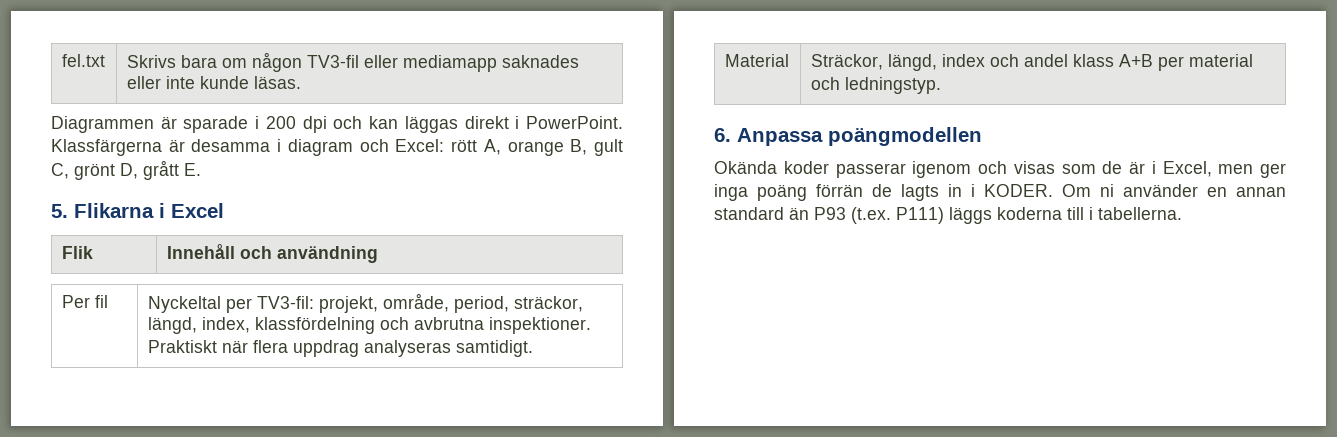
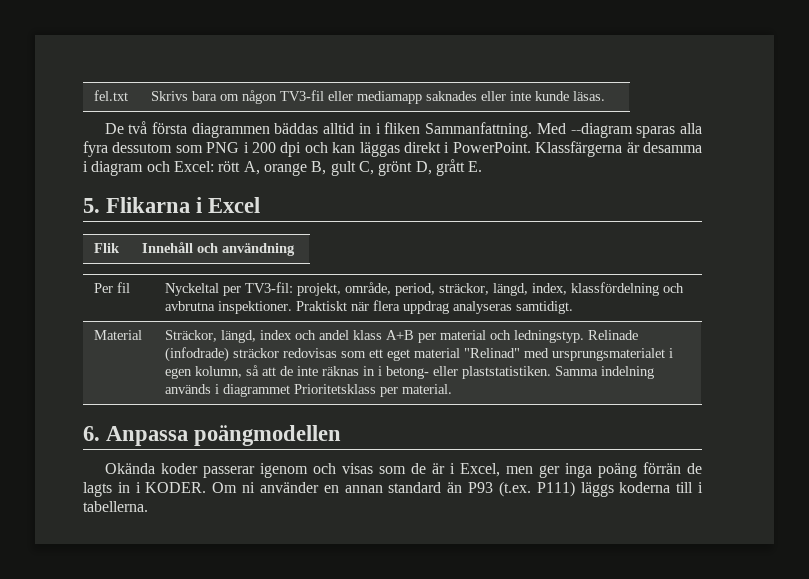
[51,116,249,133] Diagrammen är sparade -> [104,121,702,138] [83,141,240,157] De två första diagrammen bäddas alltid in i fliken Sammanfattning. Med --diagram sparas alla fyra dessutom som PNG
(941, 85) none -> [588,330,639,340] [165,347,674,362] [165,365,655,379] [165,384,453,397] Relinade (infodrade) sträckor redovisas som ett eget material "Relinad" med ursprungsmaterialet i egen kolumn, så att de inte räknas in i betong- eller plaststatistiken. Samma indelning används i diagrammet Prioritetsklass per material.

